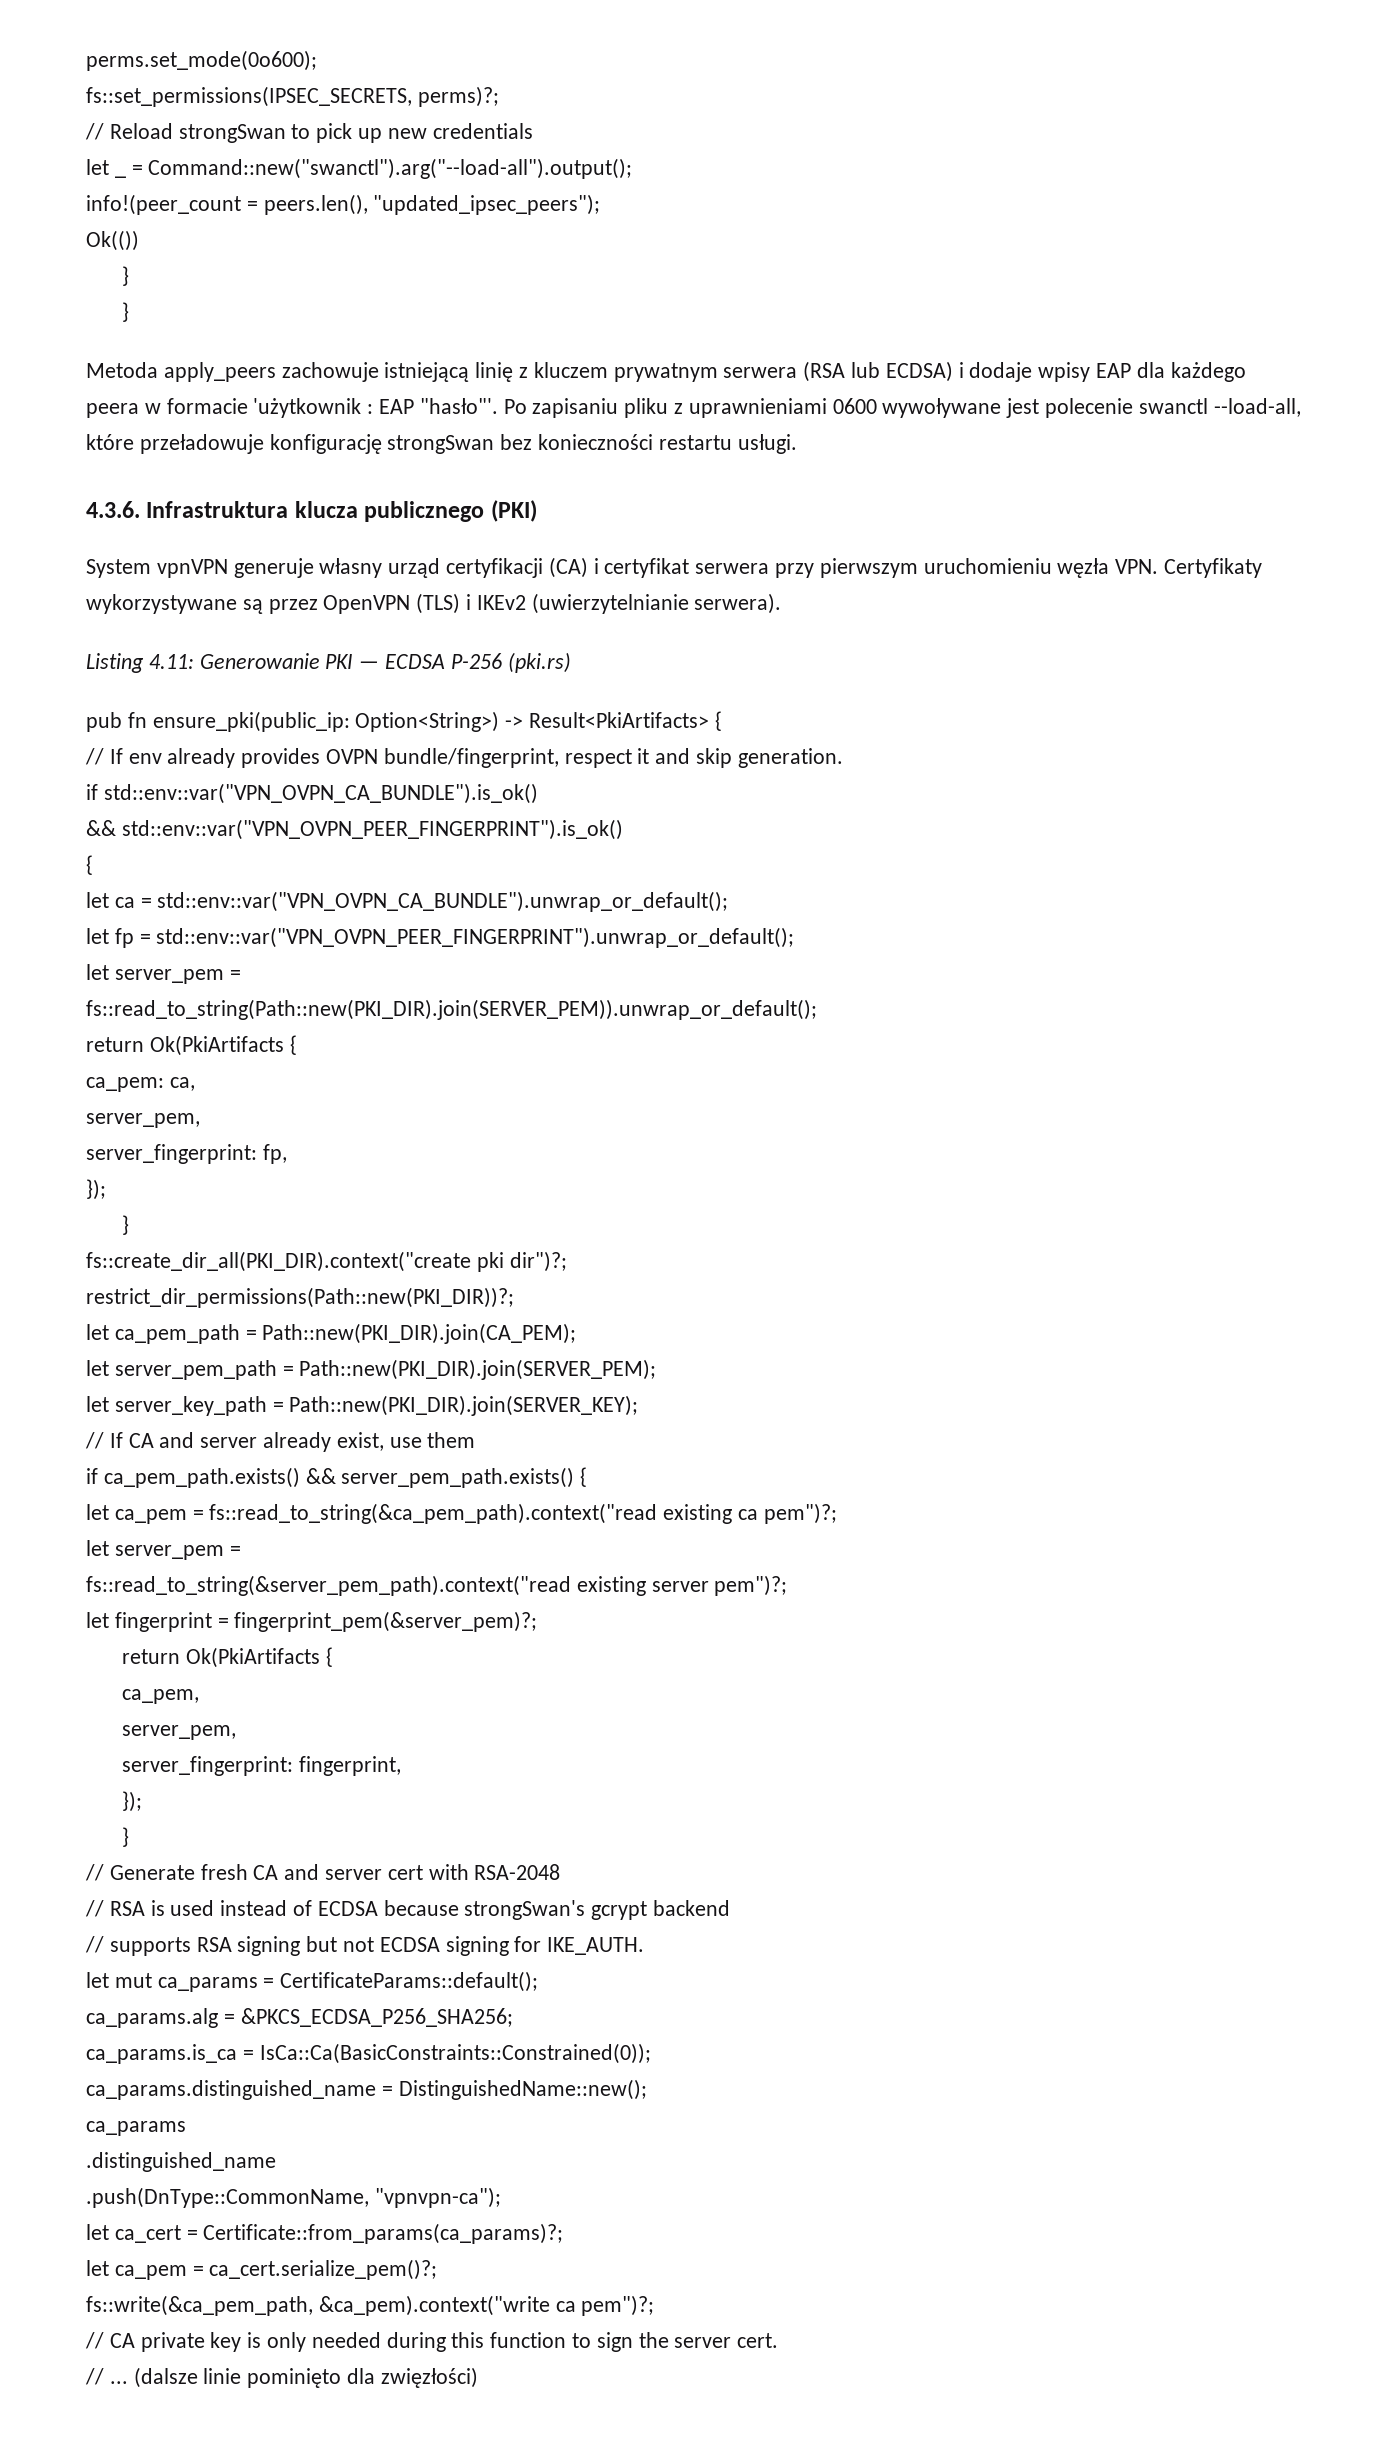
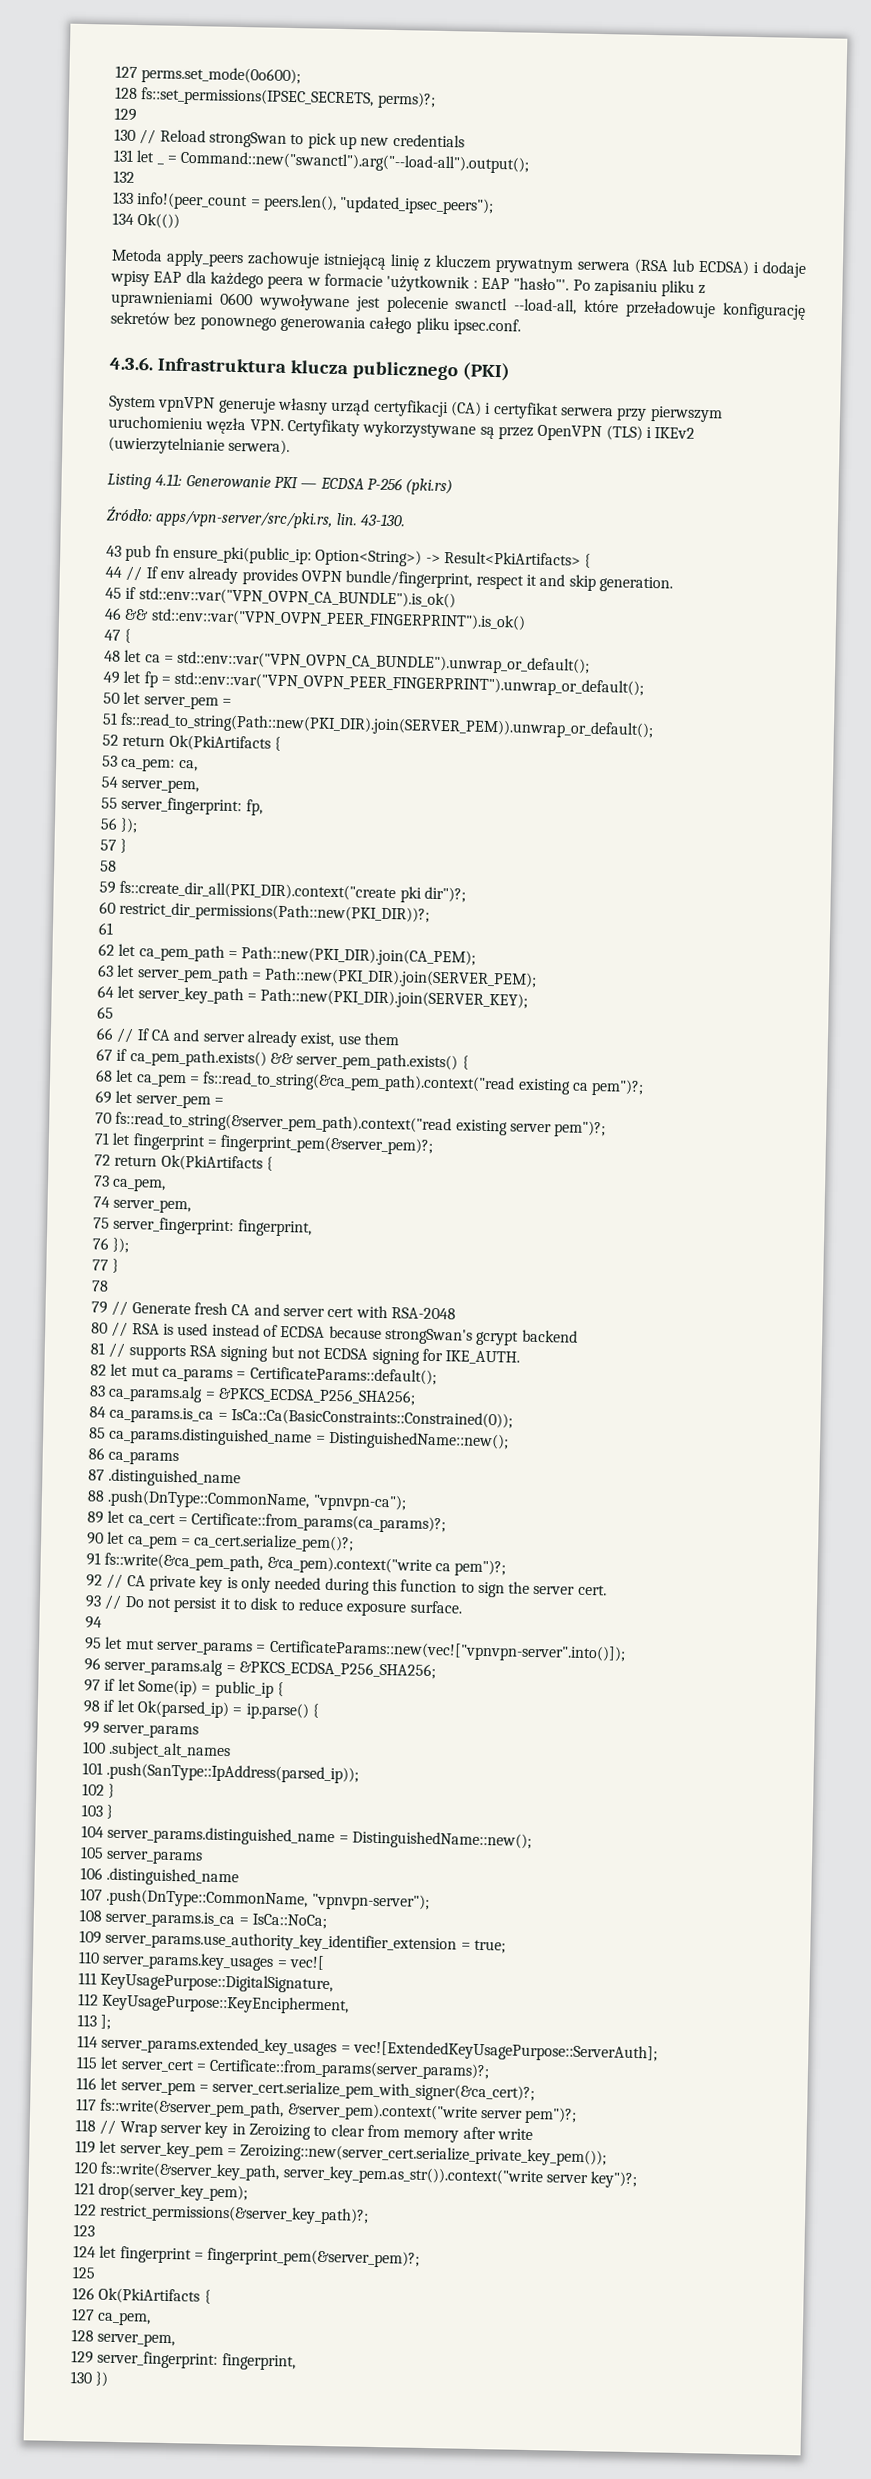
(86, 60) none -> [115,65,138,79] 127
(317, 60) none -> [115,86,138,100] 128
(499, 96) none -> [114,107,137,122] [114,128,136,141] 129 // 130
(533, 131) none -> [113,149,134,162] 131
(633, 168) none -> [113,170,135,183] [113,191,134,204] 132 // 133
(601, 204) none -> [112,212,134,225] 134
[122,266,130,286] [122,302,130,322] // } // } -> (181, 221) none
[387,434,797,454] strongSwan bez konieczności restartu usługi. -> [110,311,521,336] sekretów bez ponownego generowania całego pliku ipsec.conf.
(571, 662) none -> [106,506,406,529] [106,545,122,557] Źródło: apps/vpn-server/src/pki.rs, lin. 43-130. // 43
(722, 721) none -> [105,566,122,578] 44
(843, 758) none -> [105,587,122,599] 45
(538, 793) none -> [104,607,122,620] 46
[86,855,93,875] { // -> [104,628,132,643] [104,650,121,662] 47 { // 48
(729, 901) none -> [103,671,120,684] 49
[86,964,241,984] let server_pem = // -> [103,691,232,710] [102,712,118,725] 50 let server_pem = // 51
[86,1035,297,1056] return Ok(PkiArtifacts { // -> [102,734,281,752] [102,755,118,767] 52 return Ok(PkiArtifacts { // 53
[86,1113,200,1128] server_pem, // -> [101,776,200,794] [101,797,118,809] 54 server_pem, // 55
[86,1179,106,1200] [122,1215,130,1235] }); // } // -> [100,817,139,834] [100,838,128,853] [100,860,117,872] [99,881,116,894] 56 }); // 57 } // 58 // 59
(567, 1261) none -> [99,901,116,914] 60
(514, 1297) none -> [98,922,114,935] [98,943,115,956] 61 // 62
(577, 1333) none -> [98,964,114,977] 63
(657, 1369) none -> [97,985,114,998] 64
(639, 1405) none -> [97,1006,114,1019] [96,1027,114,1040] 65 // 66
(476, 1440) none -> [96,1048,113,1061] 67
(588, 1477) none -> [95,1069,113,1082] 68
[86,1540,241,1560] let server_pem = // -> [95,1090,224,1109] [95,1112,112,1124] 69 let server_pem = // 70
[86,1611,538,1632] [122,1647,333,1668] [122,1689,200,1704] [122,1725,237,1740] [122,1756,402,1776] [122,1791,143,1812] [122,1827,130,1847] let fingerprint = fingerprint_pem(&server_pem)?; // return Ok(PkiArtifacts { // ca_pem, // server_pem, // server_fingerprint: fingerprint, // }); // } // -> [94,1132,434,1155] [94,1154,273,1172] [93,1175,167,1192] [93,1196,192,1214] [93,1216,312,1237] [92,1237,130,1254] [92,1258,120,1273] [91,1280,109,1292] [91,1301,108,1314] 71 let fingerprint = fingerprint_pem(&server_pem)?; // 72 return Ok(PkiArtifacts { // 73 ca_pem, // 74 server_pem, // 75 server_fingerprint: fingerprint, // 76 }); // 77 } // 78 // 79
(561, 1872) none -> [91,1322,108,1334] 80
(731, 1908) none -> [90,1342,105,1355] 81
(645, 1946) none -> [90,1364,107,1376] 82
(539, 1981) none -> [89,1385,106,1397] 83
(513, 2017) none -> [89,1406,106,1418] 84
(651, 2053) none -> [89,1427,106,1439] 85
(647, 2089) none -> [88,1447,105,1460] 86
[86,2152,276,2172] .distinguished_name // -> [88,1468,242,1488] [87,1490,105,1502] 87 .distinguished_name // 88
(501, 2197) none -> [87,1511,104,1524] 89
(564, 2233) none -> [87,1532,104,1545] 90
(438, 2269) none -> [86,1552,101,1566] 91
(655, 2305) none -> [86,1574,103,1587] 92
[85,2367,478,2388] // ... (dalsze linie pominięto dla zwięzłości) -> [85,1594,462,1617] [85,1616,102,1629] [84,1636,626,1663] [84,1657,436,1680] [84,1678,284,1698] [83,1699,319,1720] [83,1721,200,1739] [82,1741,232,1761] [82,1762,360,1784] [82,1783,116,1798] [81,1804,114,1819] [81,1825,532,1850] [80,1846,204,1865] [80,1867,240,1887] [80,1888,430,1911] [79,1909,327,1930] [79,1930,506,1954] [78,1951,325,1972] [78,1972,334,1994] [78,1993,350,2015] [77,2014,112,2030] [77,2035,658,2063] [76,2056,491,2081] [76,2077,536,2103] [76,2098,578,2124] [75,2119,533,2143] [75,2140,608,2167] [74,2161,638,2189] [74,2182,249,2202] [74,2203,370,2225] [73,2224,95,2237] [73,2245,421,2268] [72,2266,96,2279] [72,2287,211,2305] [71,2308,152,2326] [71,2329,176,2348] [71,2350,296,2371] [70,2371,110,2387] 93 // Do not persist it to disk to reduce exposure surface. // 94 // 95 let mut server_params = CertificateParams::new(vec!["vpnvpn-server".into()]); // 96 server_params.alg = &PKCS_ECDSA_P256_SHA256; // 97 if let Some(ip) = public_ip { // 98 if let Ok(parsed_ip) = ip.parse() { // 99 server_params // 100 .subject_alt_names // 101 .push(SanType::IpAddress(parsed_ip)); // 102 } // 103 } // 104 server_params.distinguished_name = DistinguishedName::new(); // 105 server_params // 106 .distinguished_name // 107 .push(DnType::CommonName, "vpnvpn-server"); // 108 server_params.is_ca = IsCa::NoCa; // 109 server_params.use_authority_key_identifier_extension = true; // 110 server_params.key_usages = vec![ // 111 KeyUsagePurpose::DigitalSignature, // 112 KeyUsagePurpose::KeyEncipherment, // 113 ]; // 114 server_params.extended_key_usages = vec![ExtendedKeyUsagePurpose::ServerAuth]; // 115 let server_cert = Certificate::from_params(server_params)?; // 116 let server_pem = server_cert.serialize_pem_with_signer(&ca_cert)?; // 117 fs::write(&server_pem_path, &server_pem).context("write server pem")?; // 118 // Wrap server key in Zeroizing to clear from memory after write // 119 let server_key_pem = Zeroizing::new(server_cert.serialize_private_key_pem()); // 120 fs::write(&server_key_path, server_key_pem.as_str()).context("write server key")?; // 121 drop(server_key_pem); // 122 restrict_permissions(&server_key_path)?; // 123 // 124 let fingerprint = fingerprint_pem(&server_pem)?; // 125 // 126 Ok(PkiArtifacts { // 127 ca_pem, // 128 server_pem, // 129 server_fingerprint: fingerprint, // 130 })

